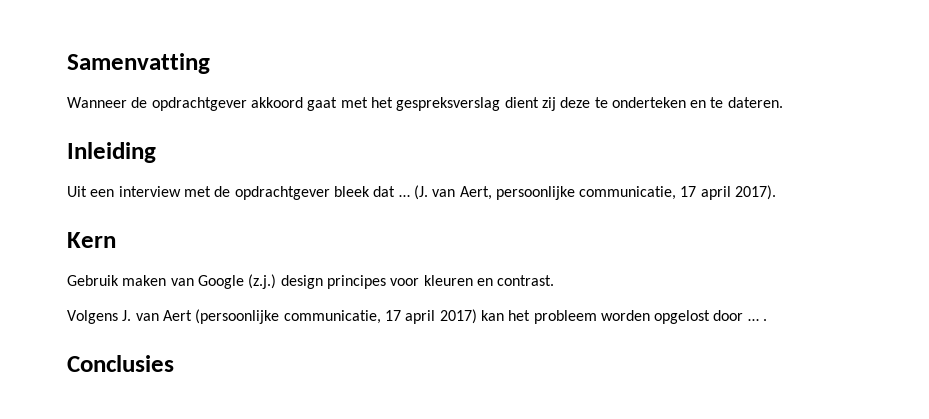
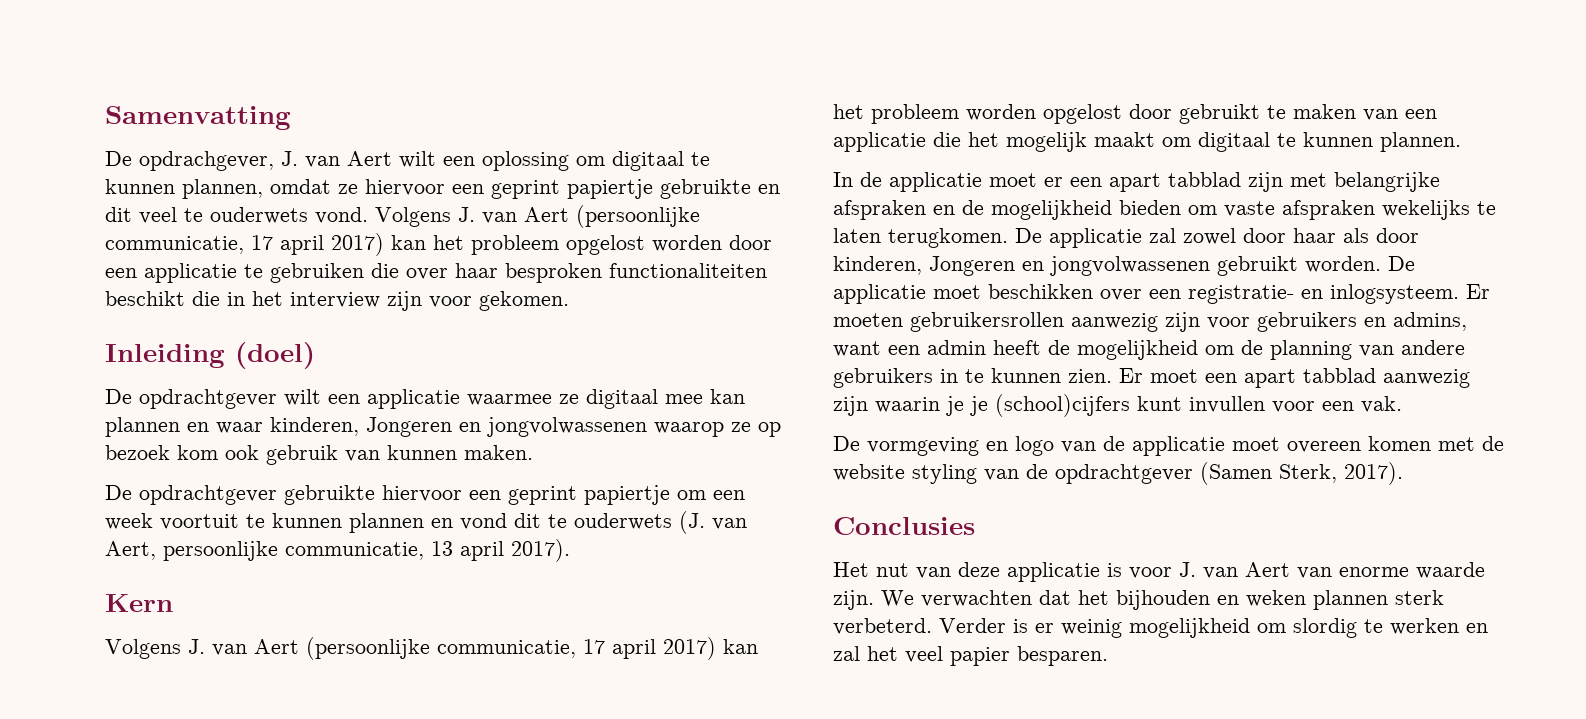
[67,97,783,111] [67,142,156,163] [67,186,410,200] Wanneer de opdrachtgever akkoord gaat met het gespreksverslag dient zij deze te onderteken en te dateren. // Inleiding // Uit een interview met de opdrachtgever bleek dat … -> [105,151,710,171] [105,179,780,199] [105,205,700,228] [105,233,772,256] [105,263,767,283] [105,291,569,311] [105,342,315,369] [105,389,745,409] [105,417,781,437] [105,445,533,465] [105,485,745,505] [105,513,672,533] De opdrachgever, J. van Aert wilt een oplossing om digitaal te kunnen plannen, omdat ze hiervoor een geprint papiertje gebruikte en dit veel te ouderwets vond. Volgens J. van Aert (persoonlijke communicatie, 17 april 2017) kan het probleem opgelost worden door een applicatie te gebruiken die over haar besproken functionaliteiten beschikt die in het interview zijn voor gekomen. // Inleiding (doel) // De opdrachtgever wilt een applicatie waarmee ze digitaal mee kan plannen en waar kinderen, Jongeren en jongvolwassenen waarop ze op bezoek kom ook gebruik van kunnen maken. // De opdrachtgever gebruikte hiervoor een geprint papiertje om een week voortuit te kunnen plannen en vond dit te ouderwets
[680,186,697,197] 17 -> [431,541,453,556] 13
[67,274,555,289] // Gebruik maken van Google (z.j.) design principes voor kleuren en contrast. -> (173, 603) none
[747,319,768,321] [67,355,174,372] … . // Conclusies -> [1179,104,1437,124] [833,132,1461,152] [833,172,1440,192] [833,200,1496,220] [833,228,1419,248] [833,256,1415,276] [833,284,1490,304] [833,312,1467,332] [833,340,1465,360] [833,368,1470,388] [833,394,1402,417] [833,436,1504,456] [833,462,1403,485] [833,517,975,535] [833,562,1485,582] [833,590,1444,610] [833,618,1488,638] [833,646,1108,666] gebruikt te maken van een applicatie die het mogelijk maakt om digitaal te kunnen plannen. // In de applicatie moet er een apart tabblad zijn met belangrijke afspraken en de mogelijkheid bieden om vaste afspraken wekelijks te laten terugkomen. De applicatie zal zowel door haar als door kinderen, Jongeren en jongvolwassenen gebruikt worden. De applicatie moet beschikken over een registratie- en inlogsysteem. Er moeten gebruikersrollen aanwezig zijn voor gebruikers en admins, want een admin heeft de mogelijkheid om de planning van andere gebruikers in te kunnen zien. Er moet een apart tabblad aanwezig zijn waarin je je (school)cijfers kunt invullen voor een vak. // De vormgeving en logo van de applicatie moet overeen komen met de website styling van de opdrachtgever (Samen Sterk, 2017). // Conclusies // Het nut van deze applicatie is voor J. van Aert van enorme waarde zijn. We verwachten dat het bijhouden en weken plannen sterk verbeterd. Verder is er weinig mogelijkheid om slordig te werken en zal het veel papier besparen.

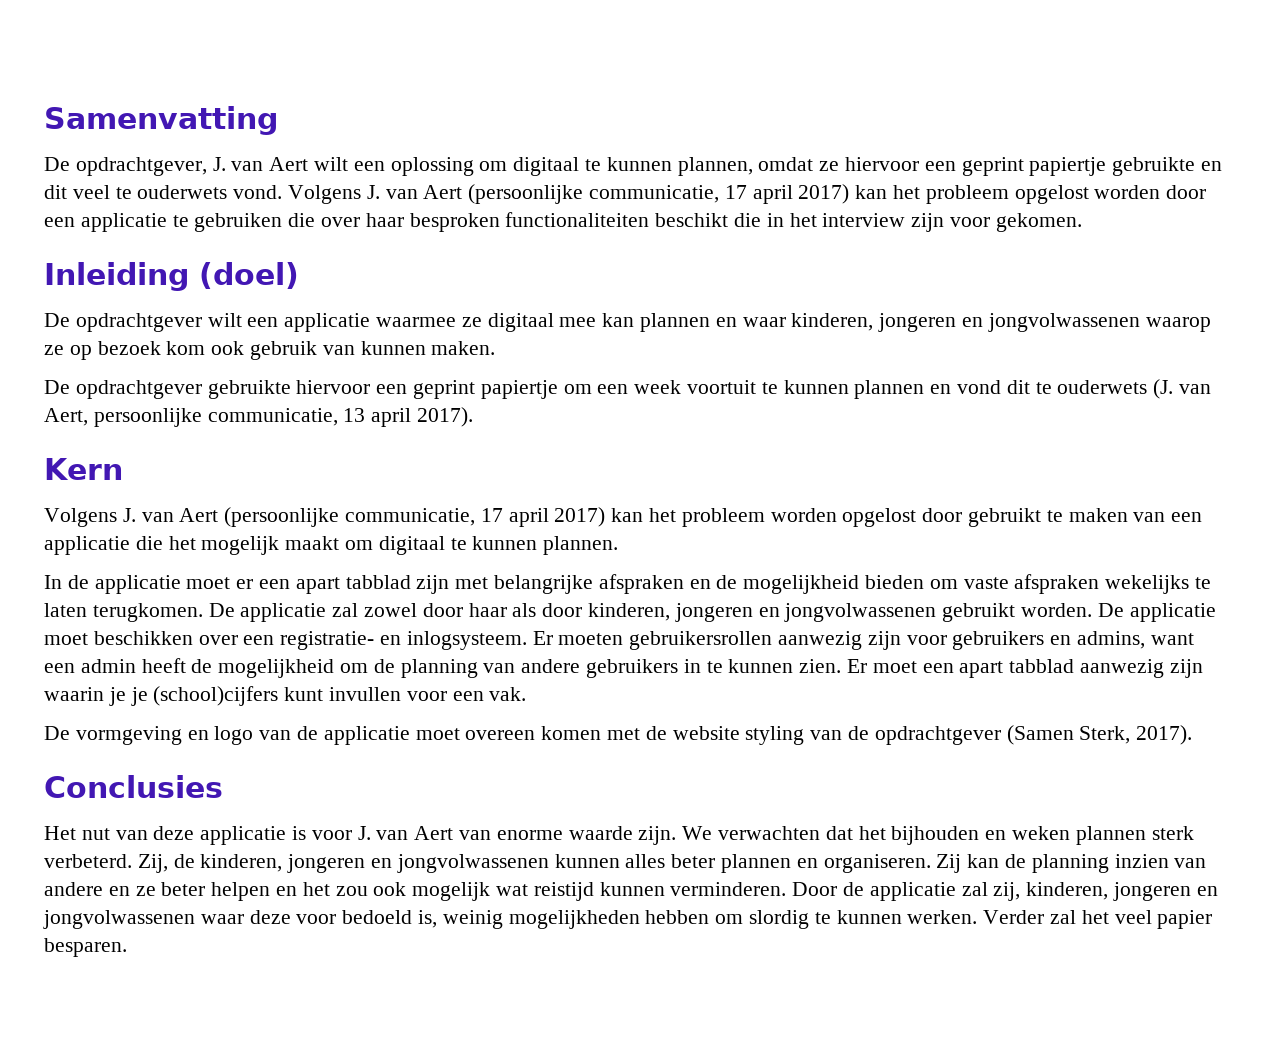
[139,151,274,171] opdrachgever, -> [75,157,207,176] opdrachtgever,
[366,417,452,437] Jongeren -> [878,313,957,332] jongeren
[929,256,1015,276] Jongeren -> [674,603,753,622] jongeren
[939,618,1488,638] Verder is er weinig mogelijkheid om slordig te werken en -> [137,854,1207,873] [44,882,1218,901] [43,910,1045,929] Zij, de kinderen, jongeren en jongvolwassenen kunnen alles beter plannen en organiseren. Zij kan de planning inzien van andere en ze beter helpen en het zou ook mogelijk wat reistijd kunnen verminderen. Door de applicatie zal zij, kinderen, jongeren en jongvolwassenen waar deze voor bedoeld is, weinig mogelijkheden hebben om slordig te kunnen werken. Verder

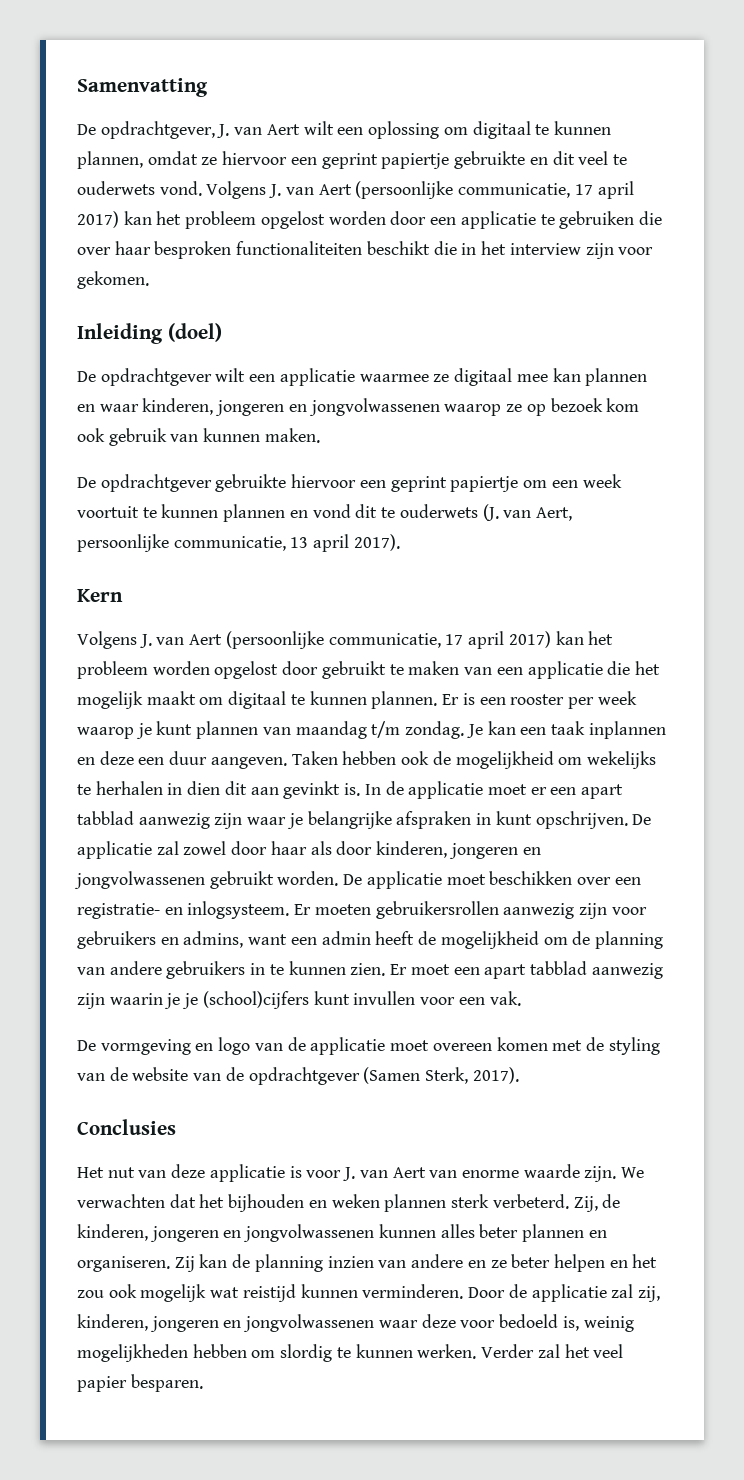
(619, 545) // -> [442,691,637,709] [77,721,666,739] [77,751,656,769] [77,781,361,799] Er is een rooster per week waarop je kunt plannen van maandag t/m zondag. Je kan een taak inplannen en deze een duur aangeven. Taken hebben ook de mogelijkheid om wekelijks te herhalen in dien dit aan gevinkt is.
[416,574,1212,594] [44,603,203,622] zijn met belangrijke afspraken en de mogelijkheid bieden om vaste afspraken wekelijks te laten terugkomen. -> [138,811,628,829] aanwezig zijn waar je belangrijke afspraken in kunt opschrijven.
[672,726,805,745] website styling -> [608,1037,660,1055] [77,1067,189,1081] styling van de website

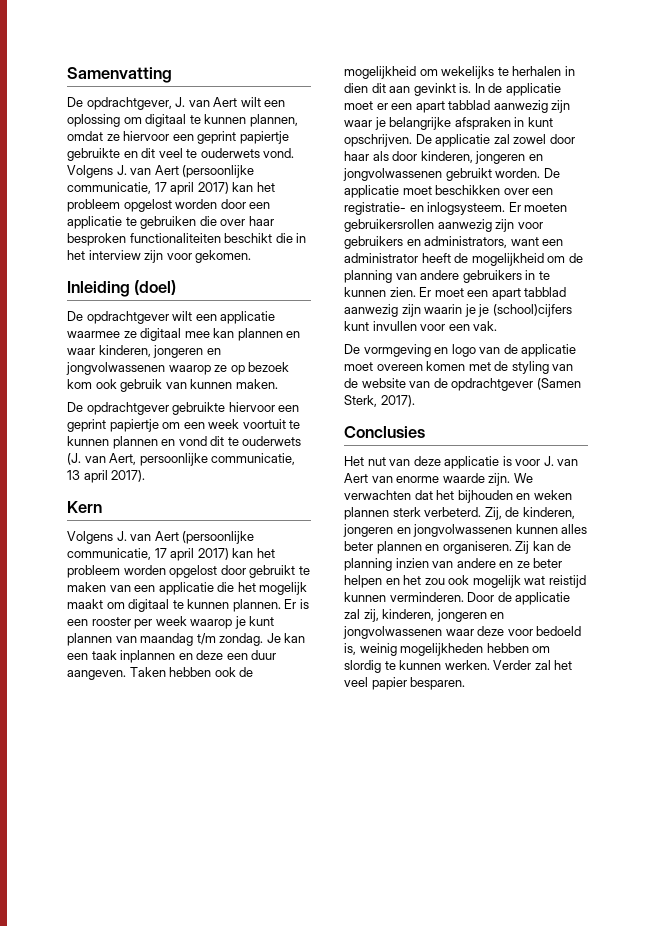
[183,931,244,948] admins, -> [424,236,508,248] administrators,
[321,931,371,945] admin -> [344,253,418,263] administrator

